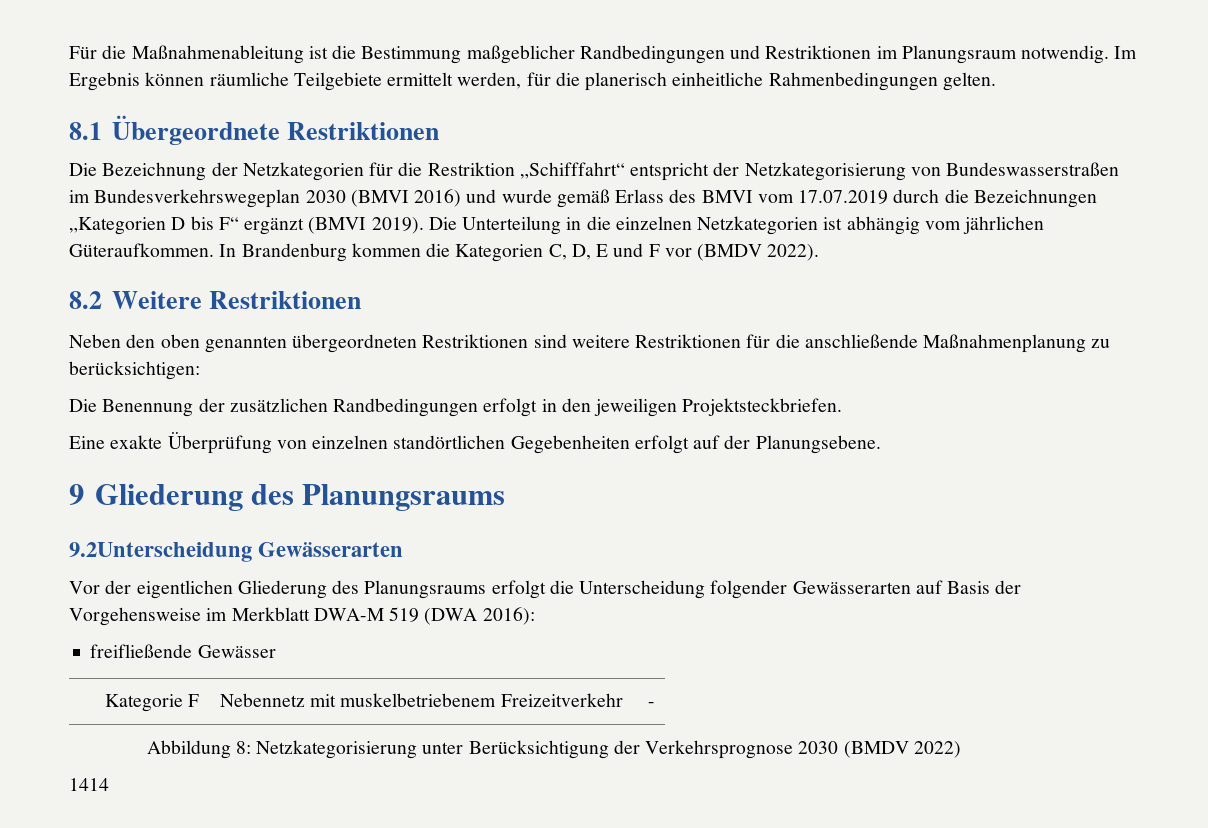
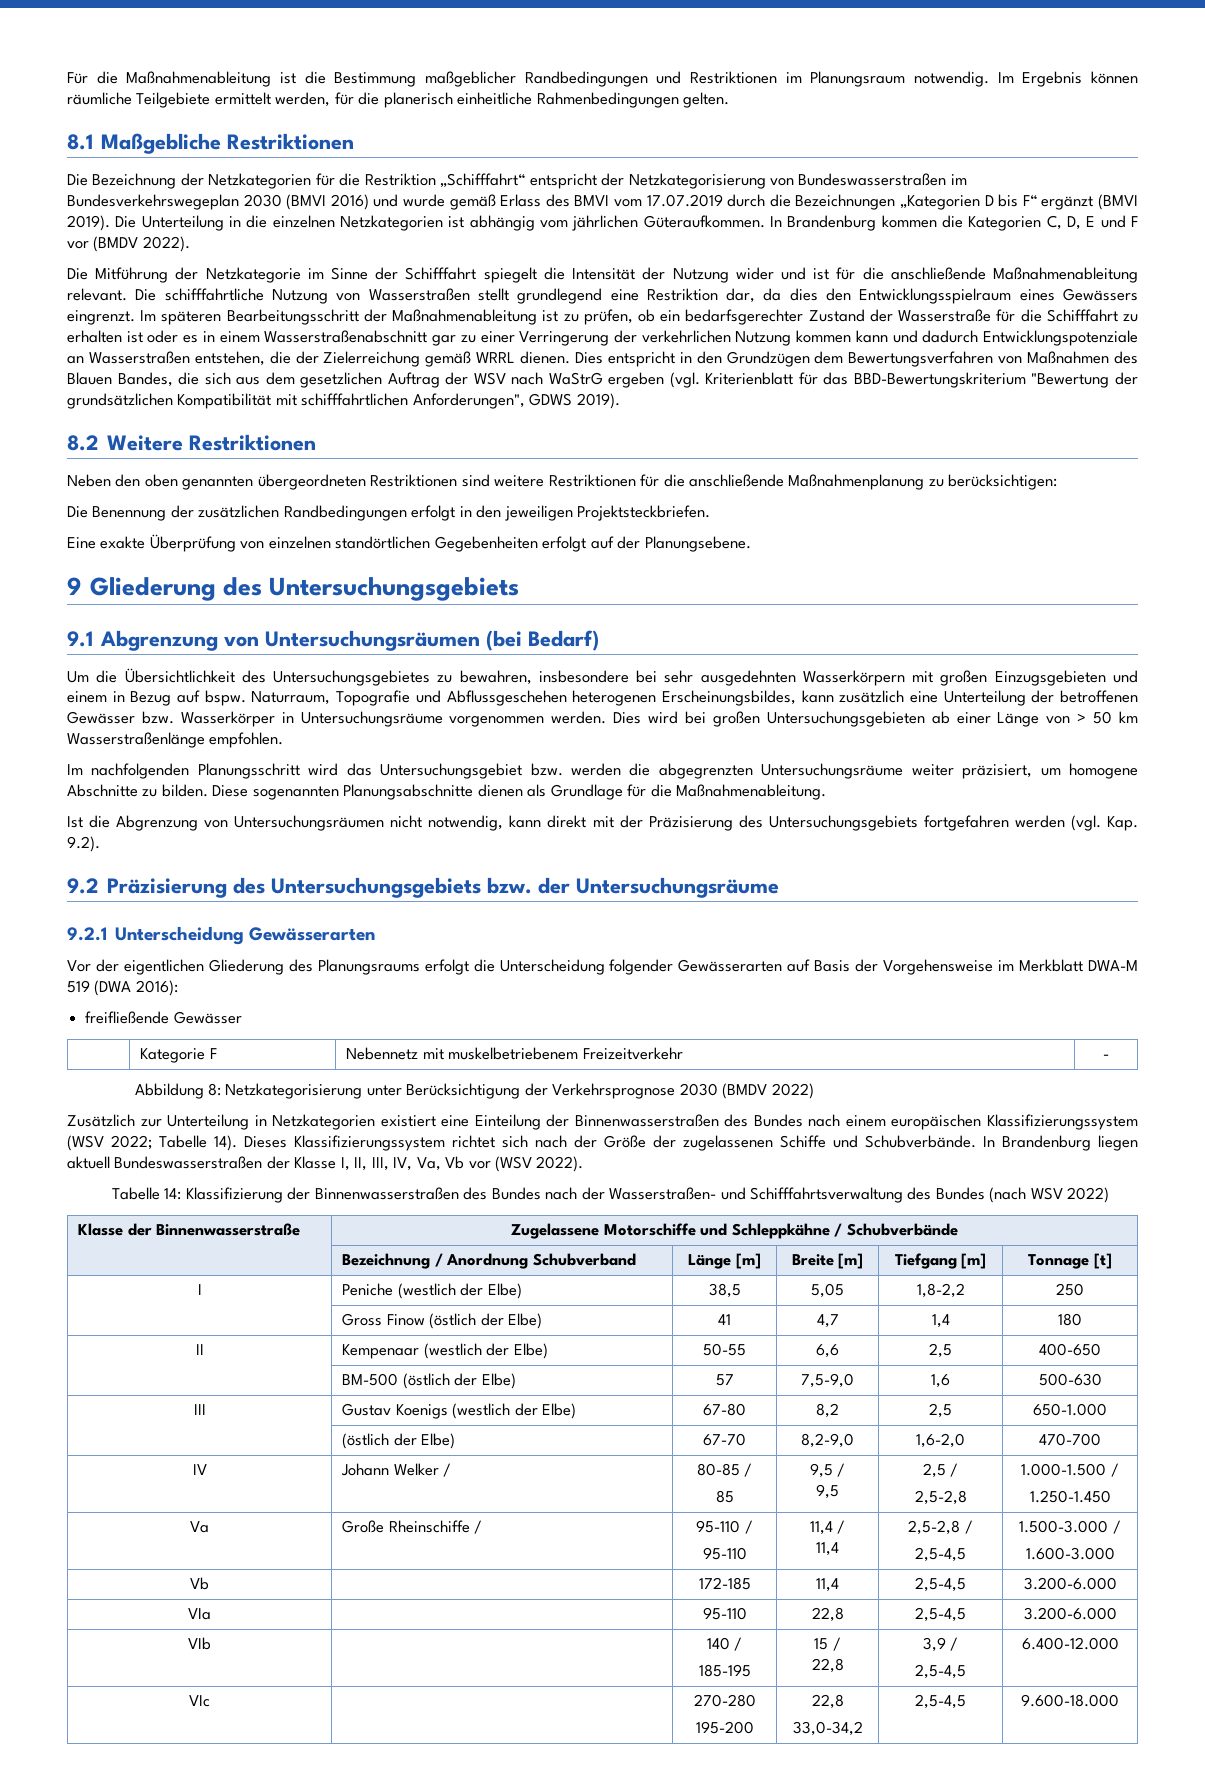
[111,115,280,145] Übergeordnete -> [101,133,222,154] Maßgebliche
(820, 252) none -> [67,267,1138,283] [67,288,1138,304] [67,309,1138,325] [67,330,1138,346] [67,351,1139,367] [67,372,1138,388] [67,393,620,409] // Die Mitführung der Netzkategorie im Sinne der Schifffahrt spiegelt die Intensität der Nutzung wider und ist für die anschließende Maßnahmenableitung relevant. Die schifffahrtliche Nutzung von Wasserstraßen stellt grundlegend eine Restriktion dar, da dies den Entwicklungsspielraum eines Gewässers eingrenzt. Im späteren Bearbeitungsschritt der Maßnahmenableitung ist zu prüfen, ob ein bedarfsgerechter Zustand der Wasserstraße für die Schifffahrt zu erhalten ist oder es in einem Wasserstraßenabschnitt gar zu einer Verringerung der verkehrlichen Nutzung kommen kann und dadurch Entwicklungspotenziale an Wasserstraßen entstehen, die der Zielerreichung gemäß WRRL dienen. Dies entspricht in den Grundzügen dem Bewertungsverfahren von Maßnahmen des Blauen Bandes, die sich aus dem gesetzlichen Auftrag der WSV nach WaStrG ergeben (vgl. Kriterienblatt für das BBD-Bewertungskriterium "Bewertung der grundsätzlichen Kompatibilität mit schifffahrtlichen Anforderungen", GDWS 2019).
[302,484,506,511] [69,542,252,562] Planungsraums // 9.2Unterscheidung -> [269,577,520,601] [67,630,600,651] [67,668,1138,686] [67,690,1138,706] [67,711,1139,727] [67,732,284,748] [67,763,1138,779] [67,784,827,800] [67,815,1139,831] [67,836,100,852] [67,877,780,898] [67,926,245,945] Untersuchungsgebiets // 9.1 Abgrenzung von Untersuchungsräumen (bei Bedarf) // Um die Übersichtlichkeit des Untersuchungsgebietes zu bewahren, insbesondere bei sehr ausgedehnten Wasserkörpern mit großen Einzugsgebieten und einem in Bezug auf bspw. Naturraum, Topografie und Abflussgeschehen heterogenen Erscheinungsbildes, kann zusätzlich eine Unterteilung der betroffenen Gewässer bzw. Wasserkörper in Untersuchungsräume vorgenommen werden. Dies wird bei großen Untersuchungsgebieten ab einer Länge von > 50 km Wasserstraßenlänge empfohlen. // Im nachfolgenden Planungsschritt wird das Untersuchungsgebiet bzw. werden die abgegrenzten Untersuchungsräume weiter präzisiert, um homogene Abschnitte zu bilden. Diese sogenannten Planungsabschnitte dienen als Grundlage für die Maßnahmenableitung. // Ist die Abgrenzung von Untersuchungsräumen nicht notwendig, kann direkt mit der Präzisierung des Untersuchungsgebiets fortgefahren werden (vgl. Kap. 9.2). // 9.2 Präzisierung des Untersuchungsgebiets bzw. der Untersuchungsräume // 9.2.1 Unterscheidung
[69,778,109,791] 1414 -> [67,1114,1138,1130] [67,1135,1138,1151] [67,1156,584,1172] [112,1187,1110,1203] [78,1223,301,1236] [511,1223,958,1239] [342,1253,636,1269] [688,1253,761,1269] [791,1253,864,1269] [894,1253,987,1269] [1028,1253,1112,1269] [197,1284,202,1295] [342,1283,522,1299] [708,1283,741,1298] [811,1283,844,1298] [916,1283,965,1298] [1056,1283,1084,1296] [342,1313,543,1329] [718,1314,731,1325] [816,1314,839,1328] [931,1314,950,1328] [1058,1313,1082,1326] [195,1344,204,1355] [342,1343,548,1359] [703,1343,746,1356] [816,1344,839,1358] [929,1343,952,1358] [1039,1343,1101,1356] [342,1373,516,1389] [715,1374,734,1386] [801,1373,854,1388] [931,1374,950,1388] [1038,1373,1102,1386] [193,1404,206,1415] [342,1403,577,1419] [703,1403,746,1416] [816,1403,839,1418] [929,1403,952,1418] [1033,1403,1107,1416] [342,1433,456,1449] [703,1433,746,1446] [801,1433,854,1448] [916,1433,965,1448] [1039,1433,1101,1446] [192,1464,207,1475] [341,1463,452,1477] [696,1463,753,1477] [715,1490,734,1503] [809,1463,846,1478] [816,1484,839,1499] [922,1463,959,1478] [914,1490,967,1505] [1021,1463,1119,1477] [1029,1490,1111,1503] [190,1521,209,1533] [342,1520,483,1534] [696,1520,753,1534] [702,1547,747,1560] [809,1520,846,1535] [816,1542,839,1556] [908,1520,973,1535] [915,1547,966,1562] [1019,1520,1121,1534] [1025,1547,1115,1560] [190,1577,209,1590] [698,1577,751,1590] [816,1578,839,1592] [915,1577,966,1592] [1023,1577,1117,1590] [188,1608,211,1620] [702,1607,747,1620] [811,1607,844,1622] [915,1607,966,1622] [1023,1607,1117,1620] [188,1637,211,1650] [706,1637,743,1651] [698,1664,751,1677] [814,1637,841,1651] [811,1658,844,1673] [922,1637,959,1652] [915,1664,966,1679] [1021,1637,1119,1650] [189,1695,210,1707] [693,1694,756,1707] [695,1721,754,1734] [811,1694,844,1709] [792,1721,863,1736] [915,1694,966,1709] [1021,1694,1119,1707] Zusätzlich zur Unterteilung in Netzkategorien existiert eine Einteilung der Binnenwasserstraßen des Bundes nach einem europäischen Klassifizierungssystem (WSV 2022; Tabelle 14). Dieses Klassifizierungssystem richtet sich nach der Größe der zugelassenen Schiffe und Schubverbände. In Brandenburg liegen aktuell Bundeswasserstraßen der Klasse I, II, III, IV, Va, Vb vor (WSV 2022). // Tabelle 14: Klassifizierung der Binnenwasserstraßen des Bundes nach der Wasserstraßen- und Schifffahrtsverwaltung des Bundes (nach WSV 2022) // Klasse der Binnenwasserstraße | Zugelassene Motorschiffe und Schleppkähne / Schubverbände // | Bezeichnung / Anordnung Schubverband | Länge [m] | Breite [m] | Tiefgang [m] | Tonnage [t] // I | Peniche (westlich der Elbe) | 38,5 | 5,05 | 1,8-2,2 | 250 // | Gross Finow (östlich der Elbe) | 41 | 4,7 | 1,4 | 180 // II | Kempenaar (westlich der Elbe) | 50-55 | 6,6 | 2,5 | 400-650 // | BM-500 (östlich der Elbe) | 57 | 7,5-9,0 | 1,6 | 500-630 // III | Gustav Koenigs (westlich der Elbe) | 67-80 | 8,2 | 2,5 | 650-1.000 // | (östlich der Elbe) | 67-70 | 8,2-9,0 | 1,6-2,0 | 470-700 // IV | Johann Welker / | 80-85 / // 85 | 9,5 / // 9,5 | 2,5 / // 2,5-2,8 | 1.000-1.500 / // 1.250-1.450 // Va | Große Rheinschiffe / | 95-110 / // 95-110 | 11,4 / // 11,4 | 2,5-2,8 / // 2,5-4,5 | 1.500-3.000 / // 1.600-3.000 // Vb | | 172-185 | 11,4 | 2,5-4,5 | 3.200-6.000 // VIa | | 95-110 | 22,8 | 2,5-4,5 | 3.200-6.000 // VIb | | 140 / // 185-195 | 15 / // 22,8 | 3,9 / // 2,5-4,5 | 6.400-12.000 // VIc | | 270-280 // 195-200 | 22,8 // 33,0-34,2 | 2,5-4,5 | 9.600-18.000

